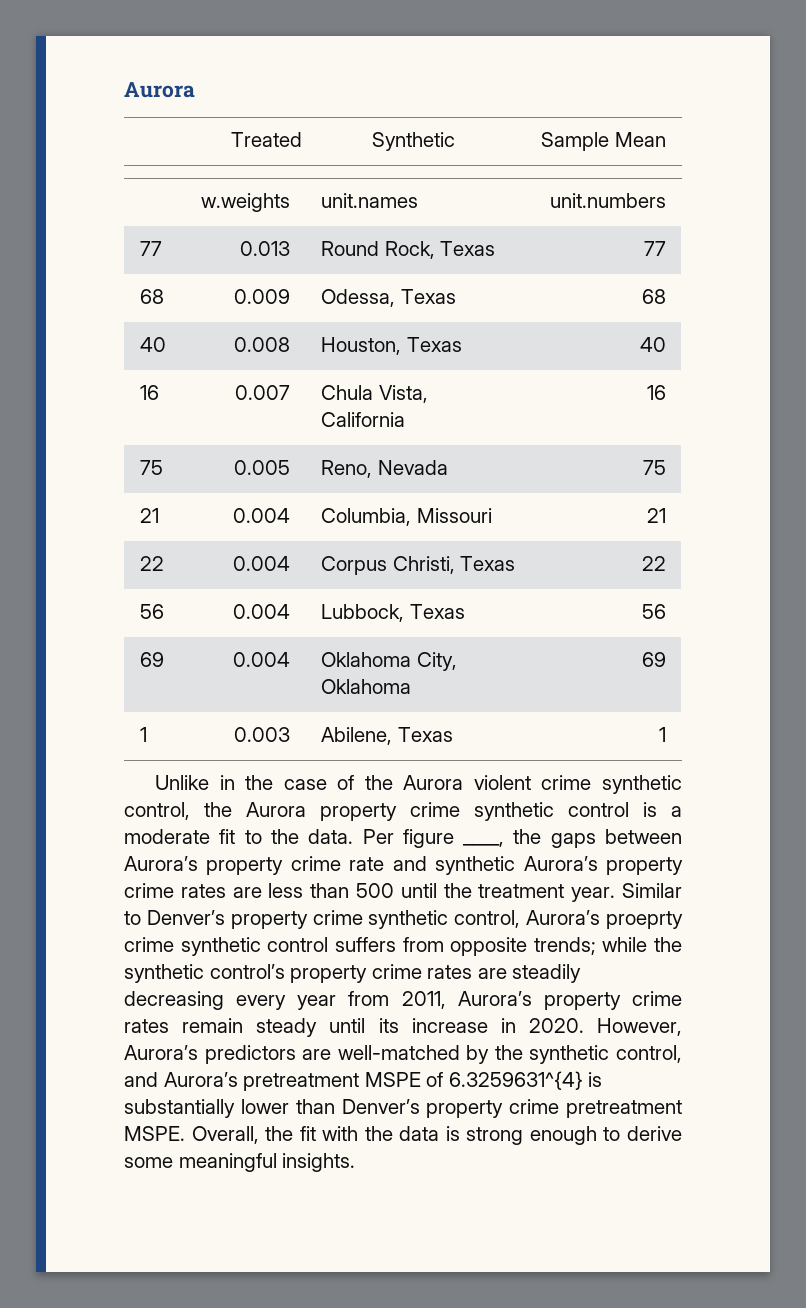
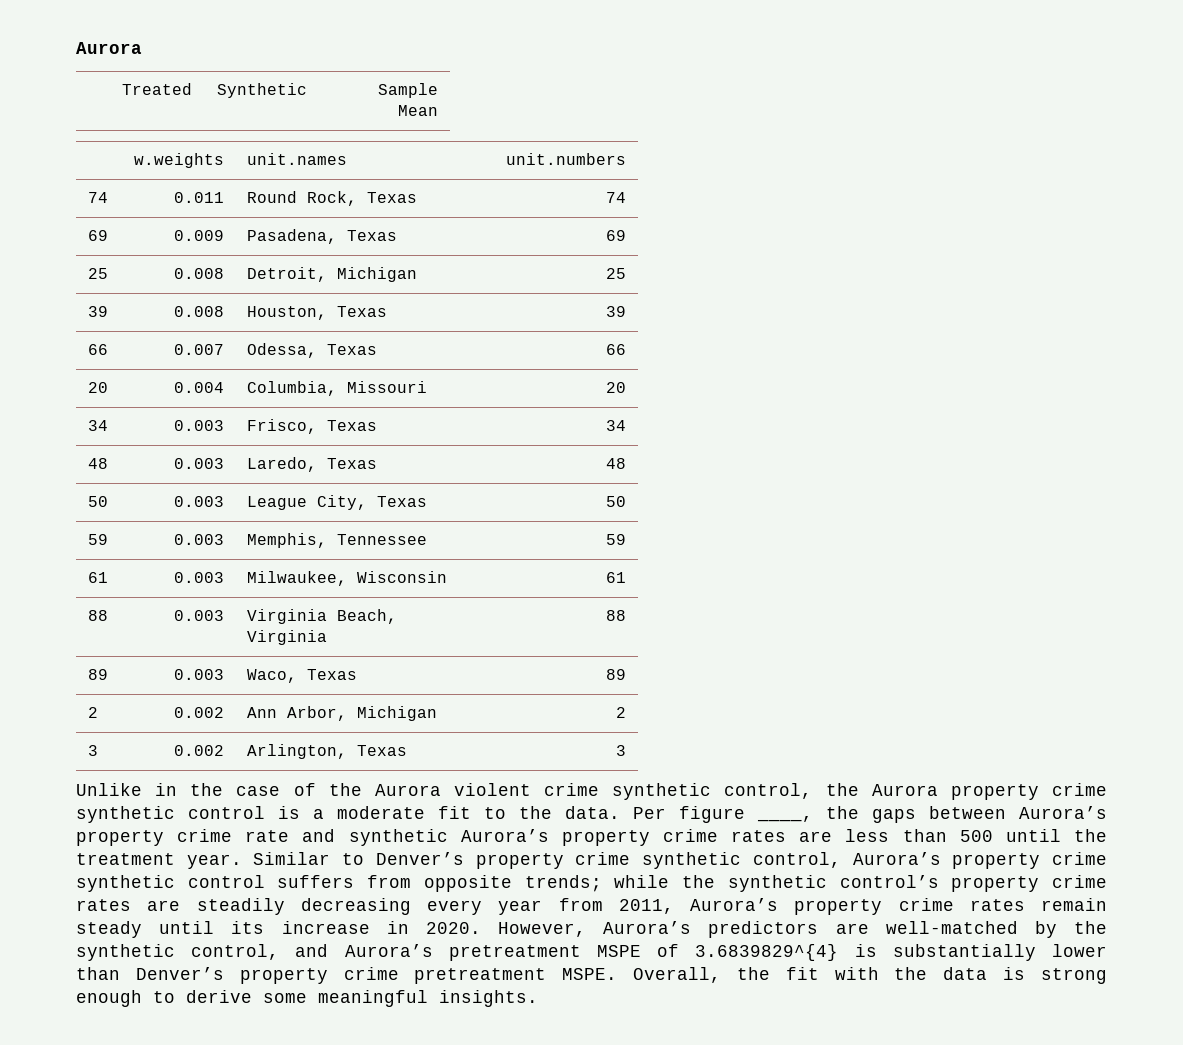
[140,241,163,256] [239,241,290,256] 77 | 0.013 -> [87,192,108,203] [174,192,225,203] 74 | 0.011
[643,241,666,256] [140,289,165,304] 77 // 68 -> [606,192,627,203] [87,230,108,241] 74 // 69
[321,289,456,307] [641,289,666,304] [140,337,167,352] Odessa, Texas | 68 // 40 -> [246,229,397,244] [606,230,627,241] [87,268,108,279] [174,268,225,279] [246,267,417,282] [606,268,627,279] [87,306,108,317] Pasadena, Texas | 69 // 25 | 0.008 | Detroit, Michigan | 25 // 39
[639,337,666,352] [140,385,160,400] 40 // 16 -> [606,306,627,317] [87,344,108,355] 39 // 66
[321,385,428,403] [321,412,406,427] [646,385,666,400] [140,460,164,475] [233,460,290,475] [321,460,448,478] [642,460,666,475] [140,508,160,523] [232,508,290,523] [321,508,492,526] [646,508,666,523] [140,556,165,571] [232,556,290,571] [321,556,516,575] [641,556,666,571] [140,604,165,619] [232,604,290,619] [321,604,465,622] [641,604,666,619] [140,652,165,667] [232,652,290,667] [321,652,457,671] [321,679,412,694] [641,652,666,667] [140,727,148,742] [233,727,290,742] [321,727,453,745] [658,727,666,742] Chula Vista, California | 16 // 75 | 0.005 | Reno, Nevada | 75 // 21 | 0.004 | Columbia, Missouri | 21 // 22 | 0.004 | Corpus Christi, Texas | 22 // 56 | 0.004 | Lubbock, Texas | 56 // 69 | 0.004 | Oklahoma City, Oklahoma | 69 // 1 | 0.003 | Abilene, Texas | 1 -> [246,343,377,358] [606,344,627,355] [87,382,108,393] [174,382,225,393] [246,381,427,396] [606,382,627,393] [87,420,108,431] [174,420,225,431] [246,419,377,434] [606,420,627,431] [87,458,108,469] [174,458,225,469] [246,457,377,472] [606,458,627,469] [87,496,108,507] [174,496,225,507] [246,495,427,510] [606,496,627,507] [87,534,108,545] [174,534,225,545] [246,533,427,548] [606,534,627,545] [87,572,108,583] [174,572,225,583] [246,571,447,586] [606,572,627,583] [87,610,108,621] [174,610,225,621] [246,609,397,624] [246,630,327,645] [606,610,627,621] [87,669,108,680] [174,669,225,680] [246,669,357,683] [606,669,627,680] [87,707,98,718] [174,707,225,718] [246,706,437,721] [616,707,627,718] [87,745,98,756] [174,745,225,756] [246,744,407,759] [616,745,627,756] Odessa, Texas | 66 // 20 | 0.004 | Columbia, Missouri | 20 // 34 | 0.003 | Frisco, Texas | 34 // 48 | 0.003 | Laredo, Texas | 48 // 50 | 0.003 | League City, Texas | 50 // 59 | 0.003 | Memphis, Tennessee | 59 // 61 | 0.003 | Milwaukee, Wisconsin | 61 // 88 | 0.003 | Virginia Beach, Virginia | 88 // 89 | 0.003 | Waco, Texas | 89 // 2 | 0.002 | Ann Arbor, Michigan | 2 // 3 | 0.002 | Arlington, Texas | 3
[606,911,683,929] proeprty -> [952,853,1041,869] property
[448,1071,583,1090] 6.3259631^{4} -> [695,944,839,961] 3.6839829^{4}

